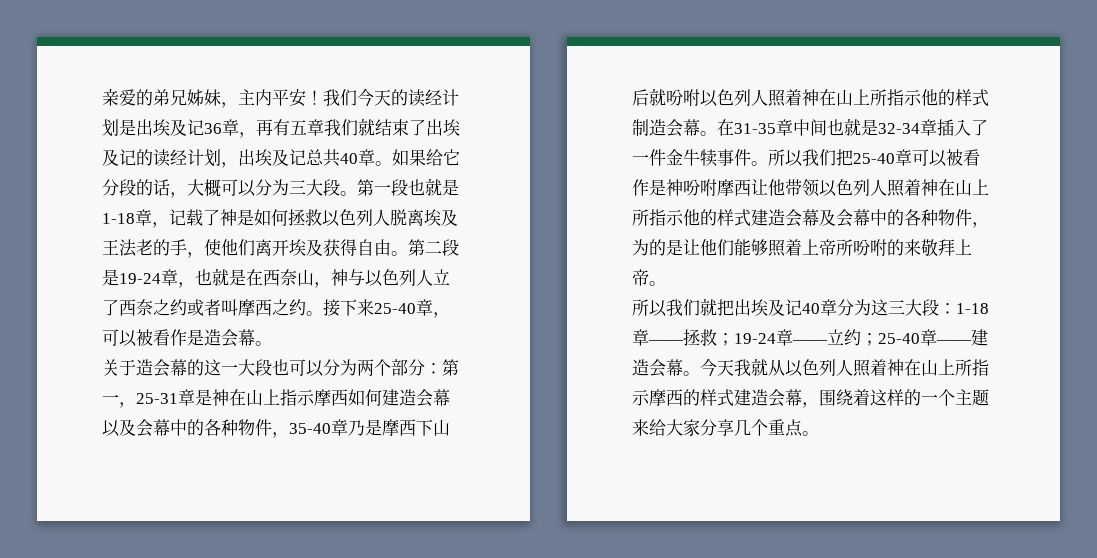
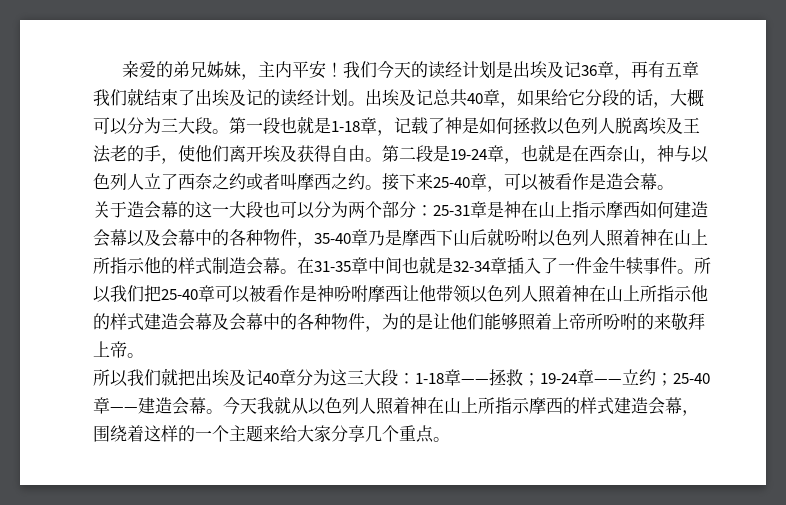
[221,162,238,168] ， -> [348,101,365,106] 。
[375,161,392,166] 。 -> [500,102,517,108] ，
[442,359,459,376] [102,394,136,408] 第一， -> (433, 210) none

